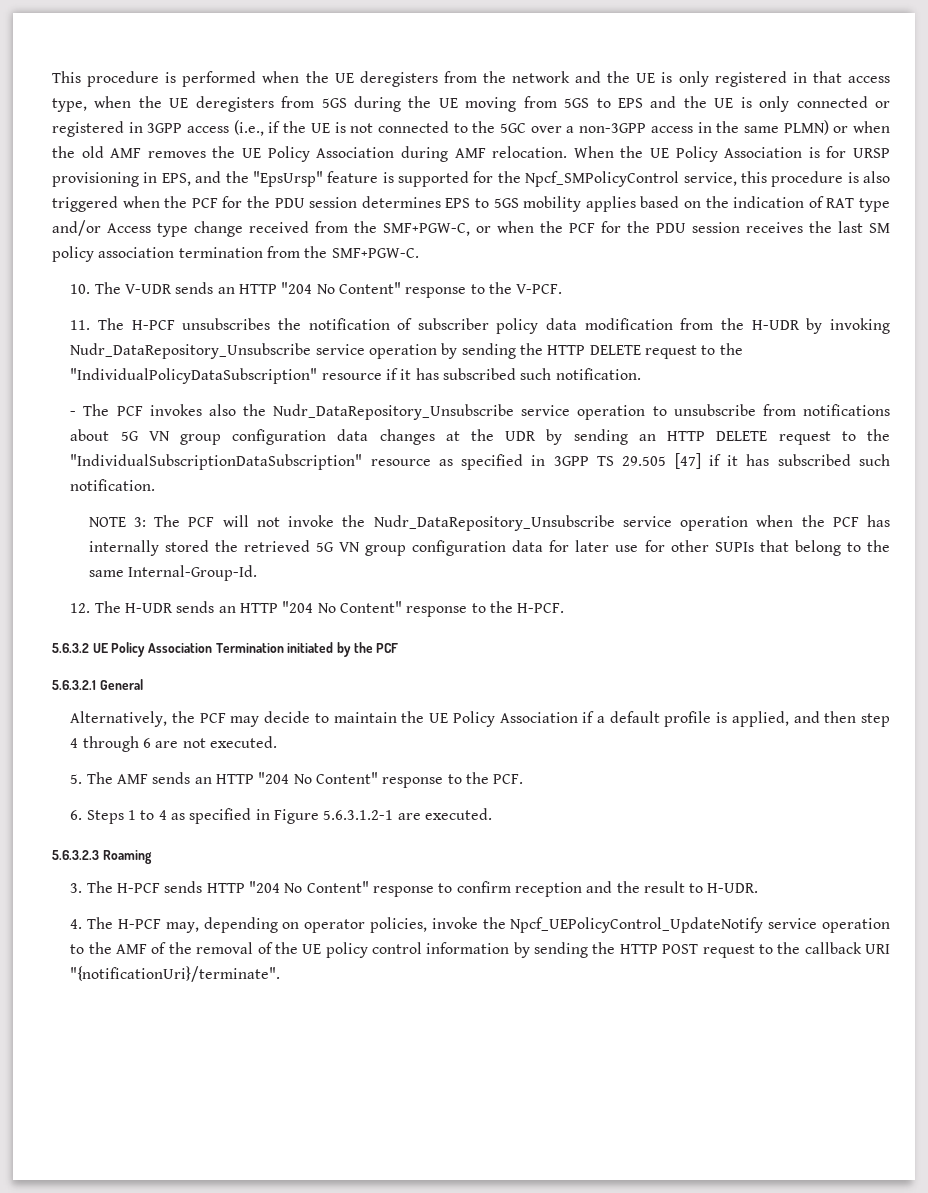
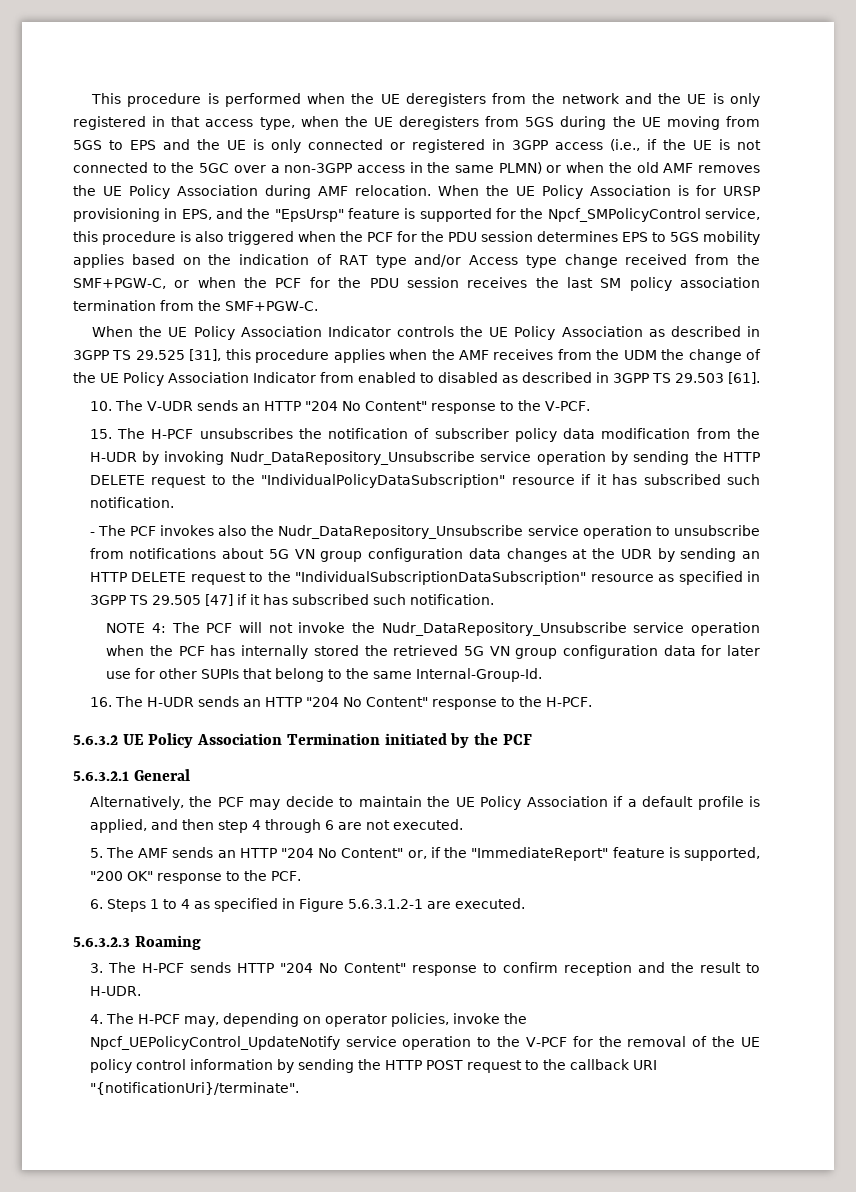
(419, 253) none -> [92,326,760,340] [73,349,761,363] [73,372,760,386] // When the UE Policy Association Indicator controls the UE Policy Association as described in 3GPP TS 29.525 [31], this procedure applies when the AMF receives from the UDM the change of the UE Policy Association Indicator from enabled to disabled as described in 3GPP TS 29.503 [61].
[70,320,91,330] 11. -> [89,429,112,439] 15.
[133,517,146,527] 3: -> [152,623,167,633] 4:
[70,603,91,613] 12. -> [89,697,112,707] 16.
(378, 778) none -> [407,847,760,861] [89,871,153,881] or, if the "ImmediateReport" feature is supported, "200 OK"
[116,942,167,954] AMF of -> [525,1036,593,1047] V-PCF for

